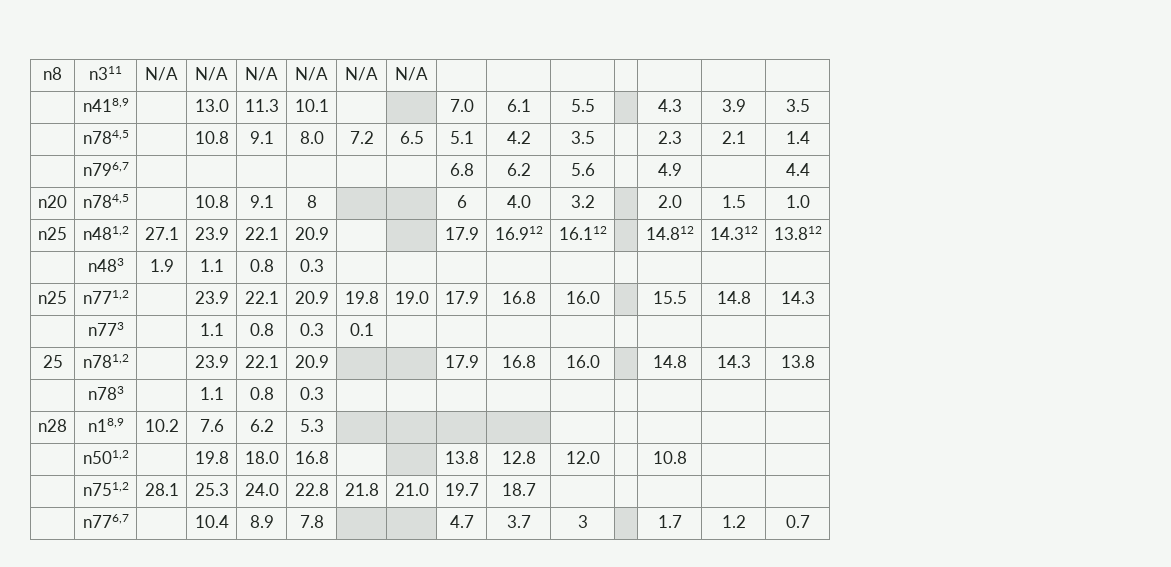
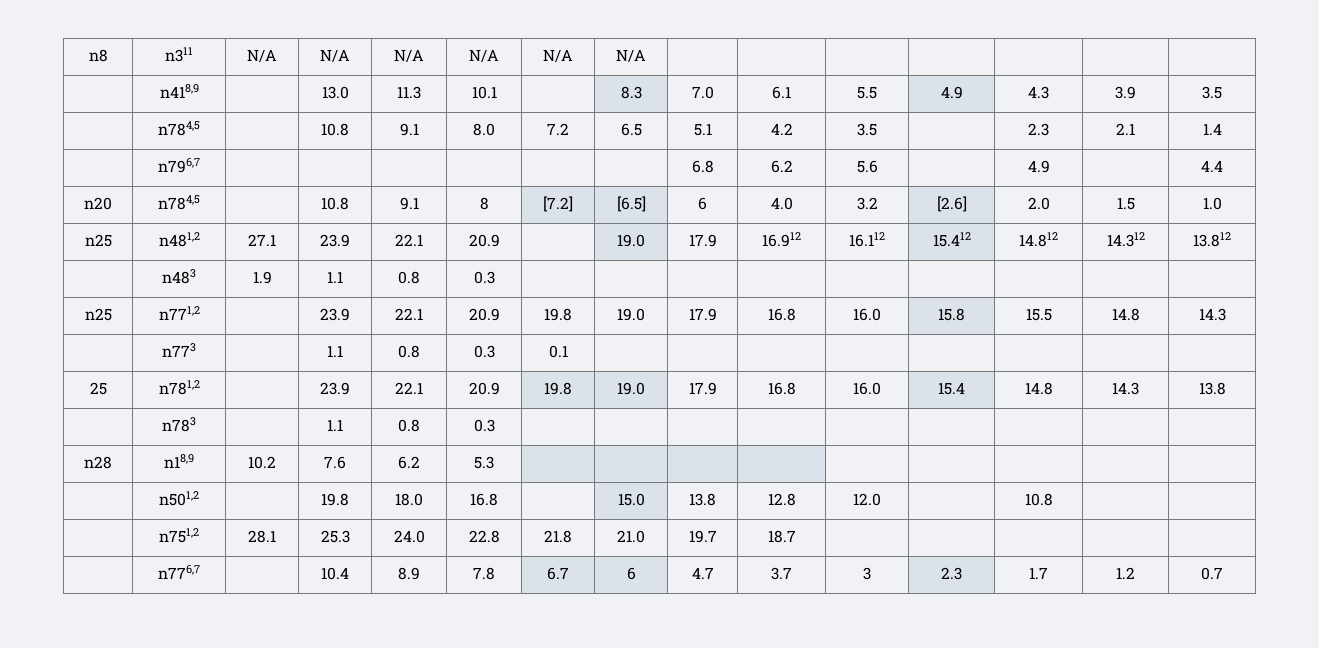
(329, 105) none -> [620,86,642,99] 8.3
(595, 105) none -> [940,86,963,99] 4.9
(317, 201) | -> [543,196,573,212] [616,196,646,212] [7.2] | [6.5]
(595, 201) none -> [936,196,967,212] [2.6]
(329, 233) none -> [617,234,645,247] 19.0
(607, 233) none -> [932,232,971,247] 15.412
(600, 297) none -> [938,308,965,321] 15.8
[444,355,479,368] [501,355,536,368] [565,355,600,368] | | 17.9 | 16.8 | 16.0 | -> [544,382,572,395] [617,382,645,395] [688,382,717,395] [767,382,796,395] [853,382,881,395] [938,382,965,395] 19.8 | 19.0 | 17.9 | 16.8 | 16.0 | 15.4
(329, 457) none -> [617,493,645,506] 15.0
(324, 521) | -> [547,567,569,580] [626,567,636,580] 6.7 | 6
(588, 521) none -> [941,567,962,580] 2.3

